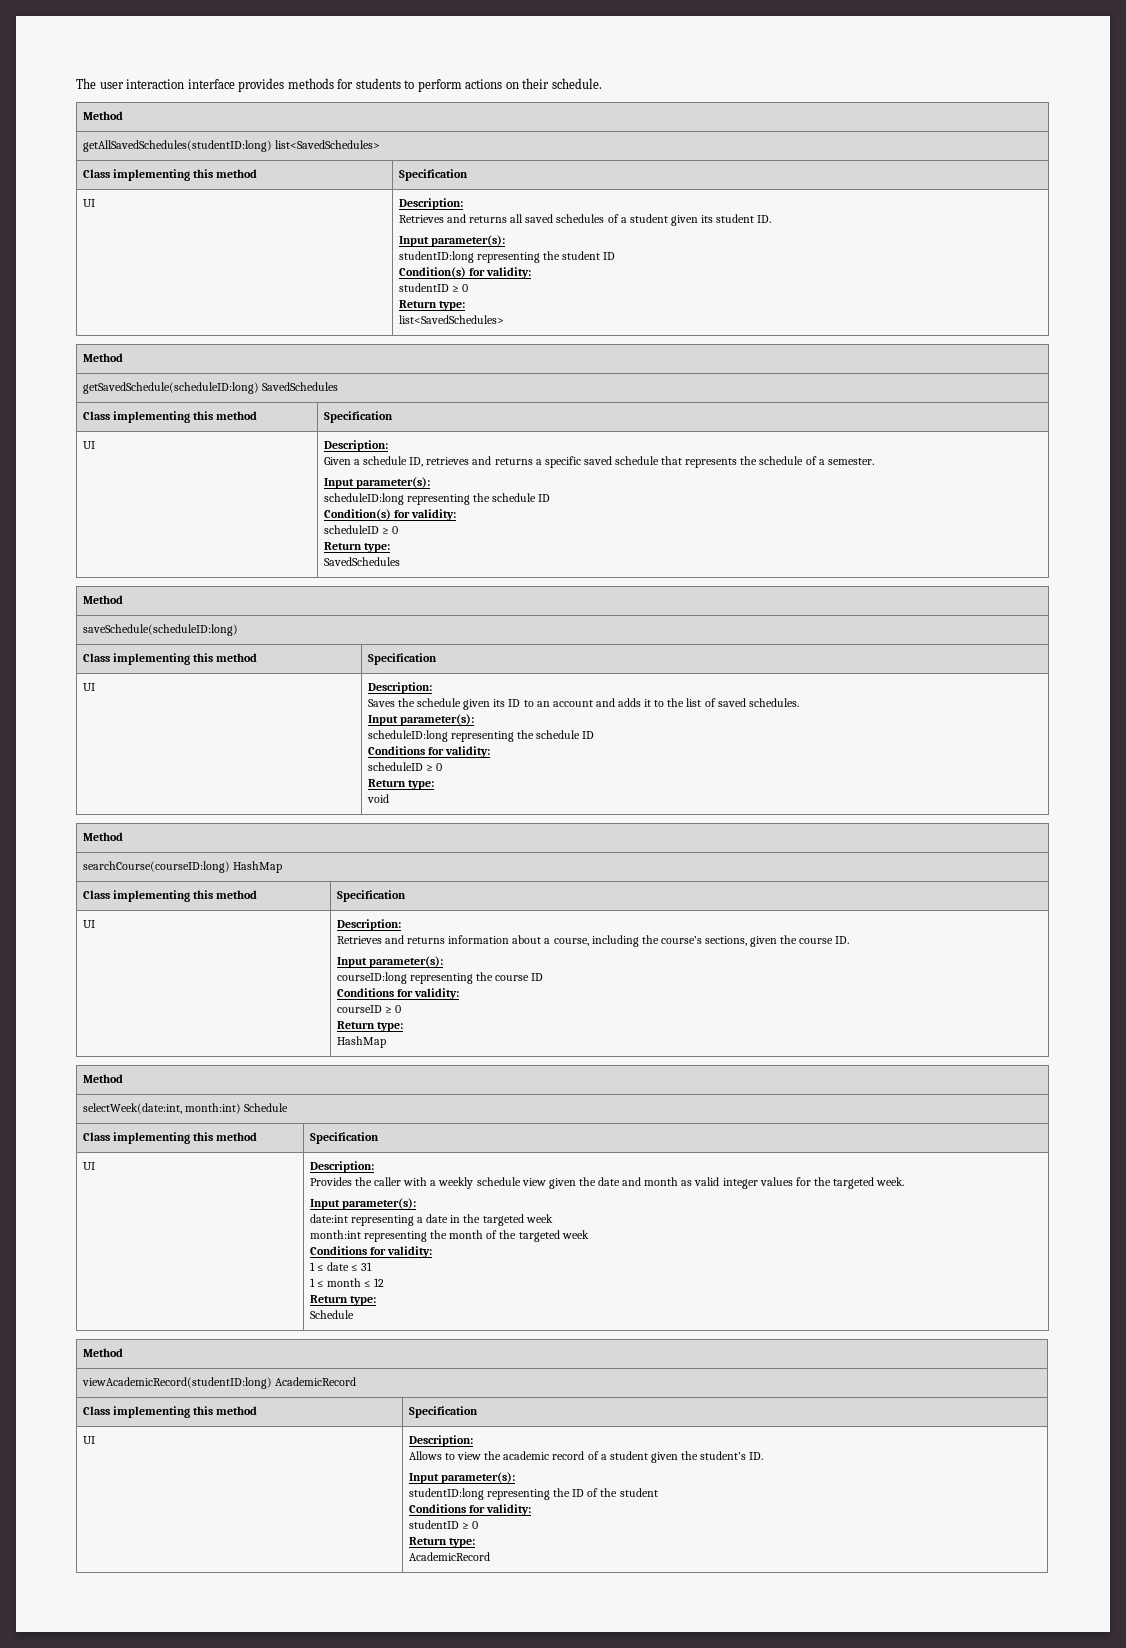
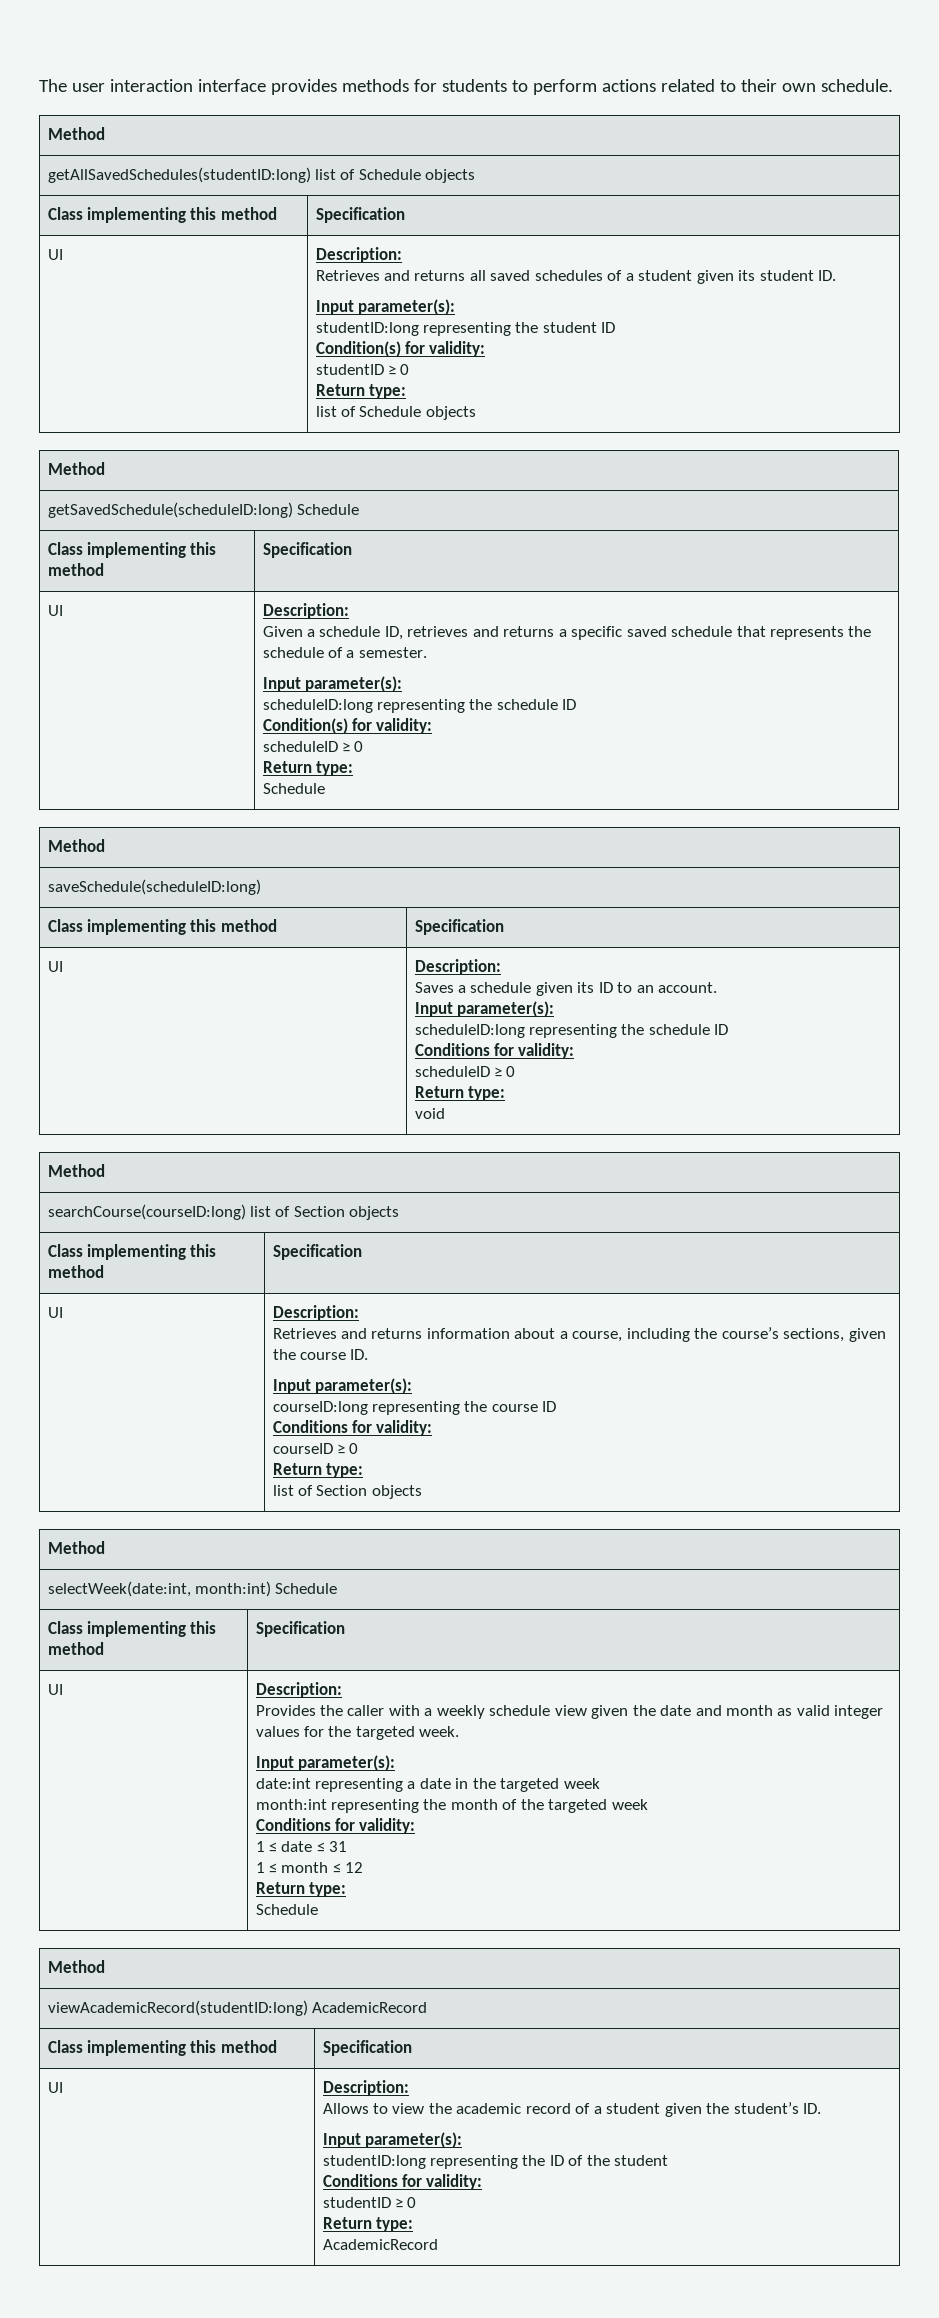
[505,78,550,89] on their -> [660,79,816,92] related to their own
[275,140,381,149] list<SavedSchedules> -> [315,169,476,183] list of Schedule objects
[398,315,504,324] list<SavedSchedules> -> [315,406,476,420] list of Schedule objects
[262,382,339,391] SavedSchedules -> [297,504,360,515] Schedule
[323,557,400,566] SavedSchedules -> [262,783,325,794] Schedule
[398,698,416,707] the -> [458,985,467,993] a
[552,698,799,707] account and adds it to the list of saved schedules. -> [658,982,718,993] account.
[233,861,283,873] HashMap -> [250,1206,400,1220] list of Section objects
[336,1036,386,1048] HashMap -> [272,1485,422,1499] list of Section objects

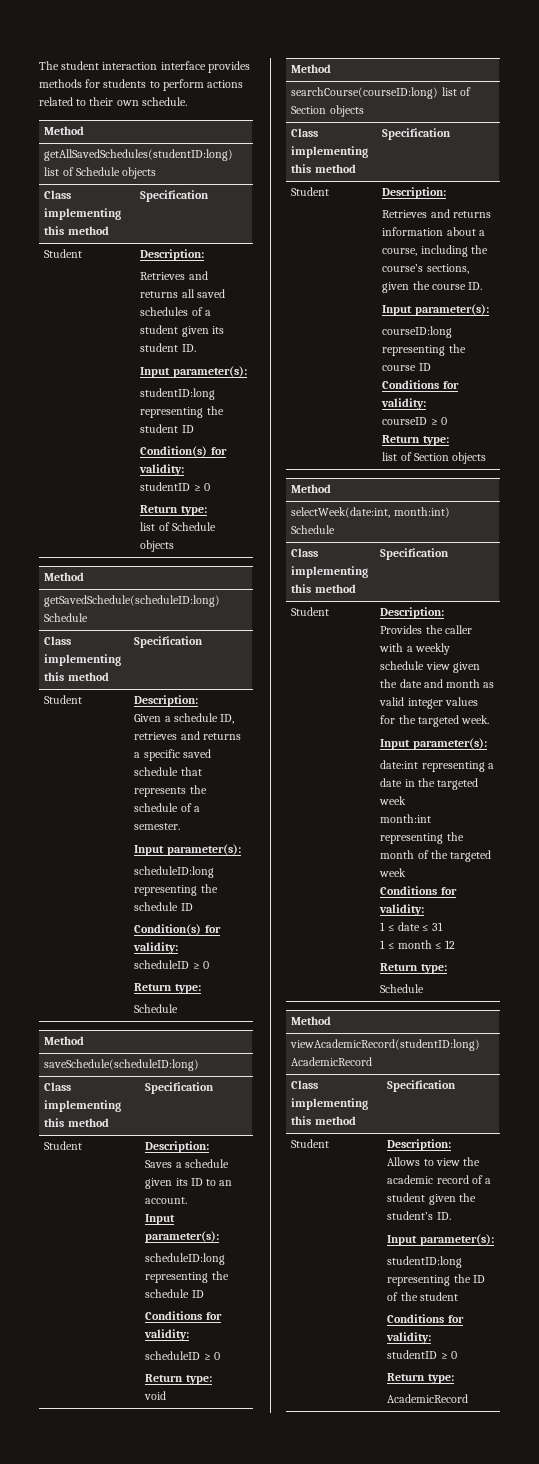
[71,83,105,92] user -> [61,61,100,70] student
[47,249,63,260] UI -> [44,249,83,258] Student
[47,605,63,616] UI -> [44,695,83,704] Student
[47,961,63,972] UI -> [44,1141,83,1150] Student
[47,1307,63,1318] UI -> [291,187,330,196] Student
[47,1684,63,1695] UI -> [291,607,330,616] Student
[47,2082,63,2093] UI -> [291,1139,330,1148] Student

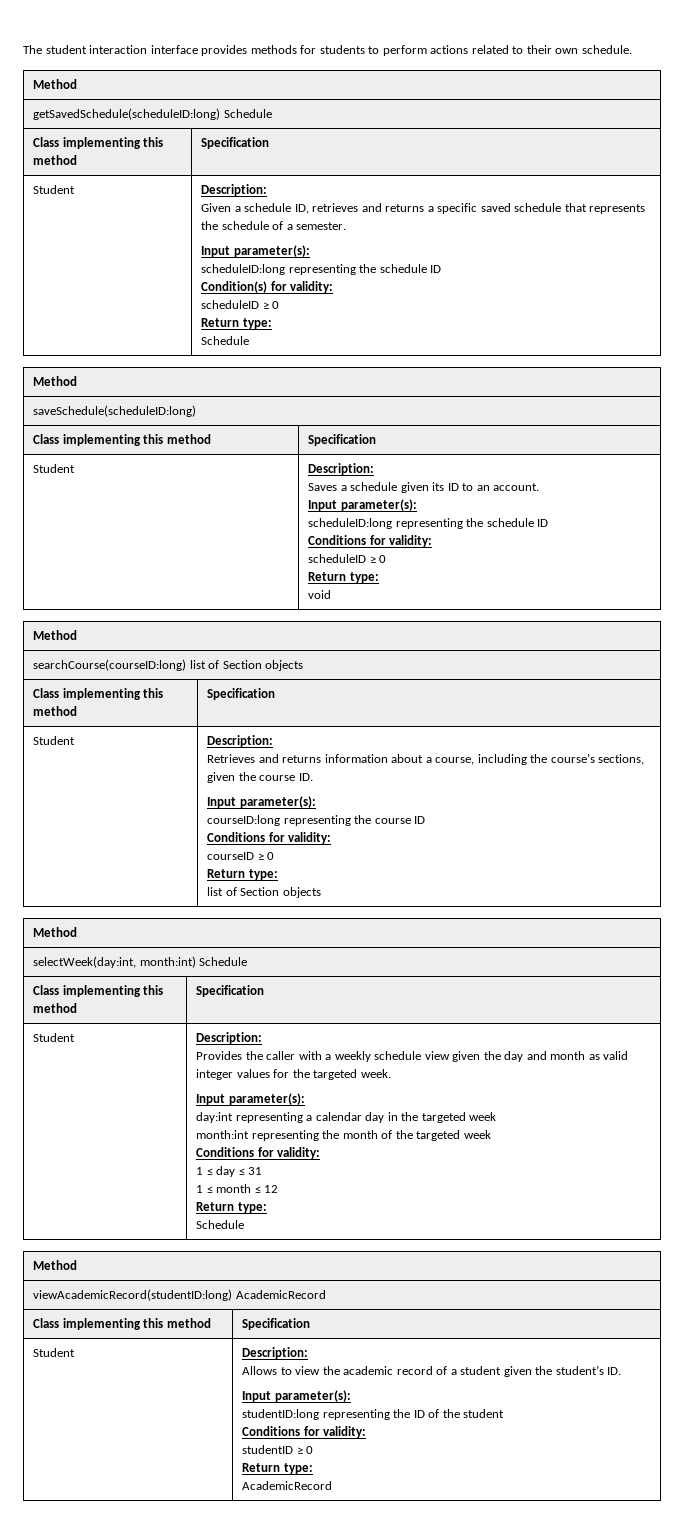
[44,149,234,161] [44,167,157,179] [44,190,72,199] [44,208,122,220] [44,226,109,235] [140,190,210,202] [44,249,83,258] [140,249,205,261] [140,271,208,280] [140,289,225,298] [140,307,211,316] [140,325,224,337] [140,343,196,352] [140,366,247,378] [140,388,216,400] [140,406,224,418] [140,424,194,433] [140,446,227,457] [139,464,185,476] [140,482,210,491] [140,505,207,516] [140,522,216,531] [140,540,175,552] [44,572,85,581] // getAllSavedSchedules(studentID:long) list of Schedule objects // Class implementing this method | Specification // Student | Description: // Retrieves and returns all saved schedules of a student given its student ID. // Input parameter(s): // studentID:long representing the student ID // Condition(s) for validity: // studentID ≥ 0 // Return type: // list of Schedule objects // Method -> (78, 84) none
[291,507,391,518] selectWeek(date:int, -> [33,956,137,968] selectWeek(day:int,
[399,679,422,688] date -> [504,1051,524,1062] day
[380,760,419,769] date:int -> [196,1112,234,1123] day:int
[380,778,403,787] date -> [315,1112,385,1123] calendar day
[397,922,420,931] date -> [216,1166,236,1177] day

